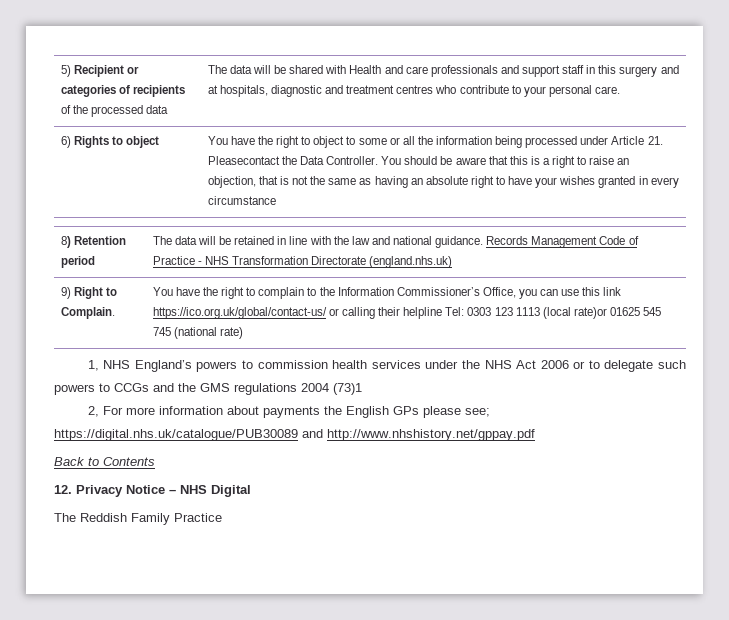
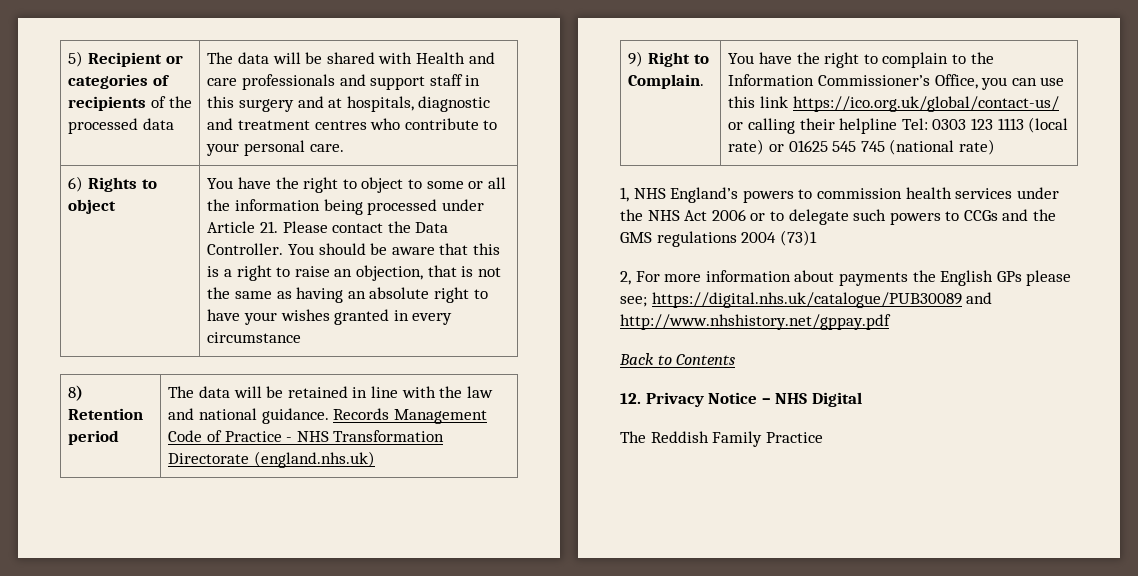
[207,156,280,165] Pleasecontact -> [282,221,384,233] Please contact
[573,307,607,319] rate)or -> [728,139,784,155] rate) or

